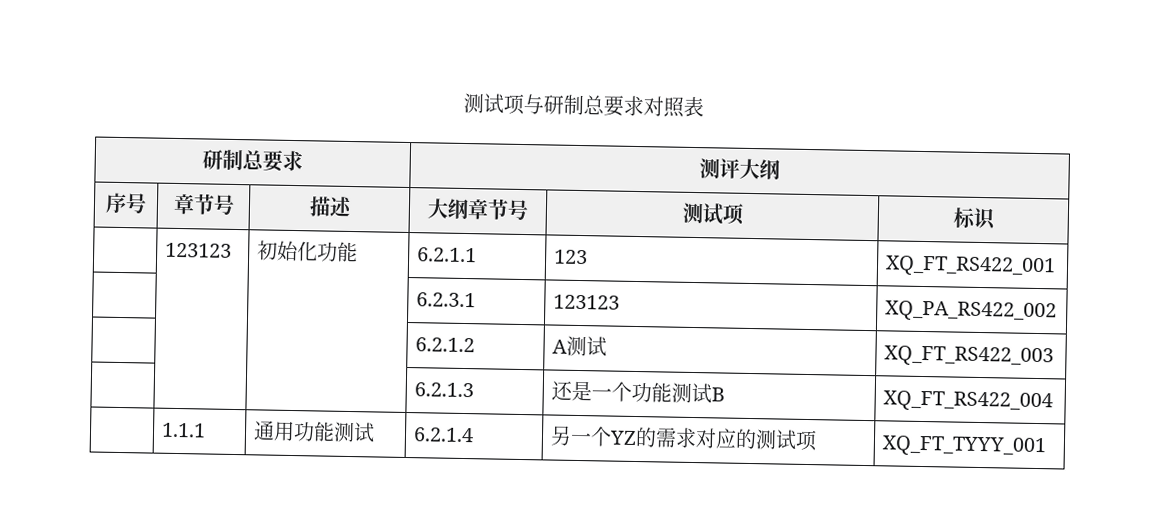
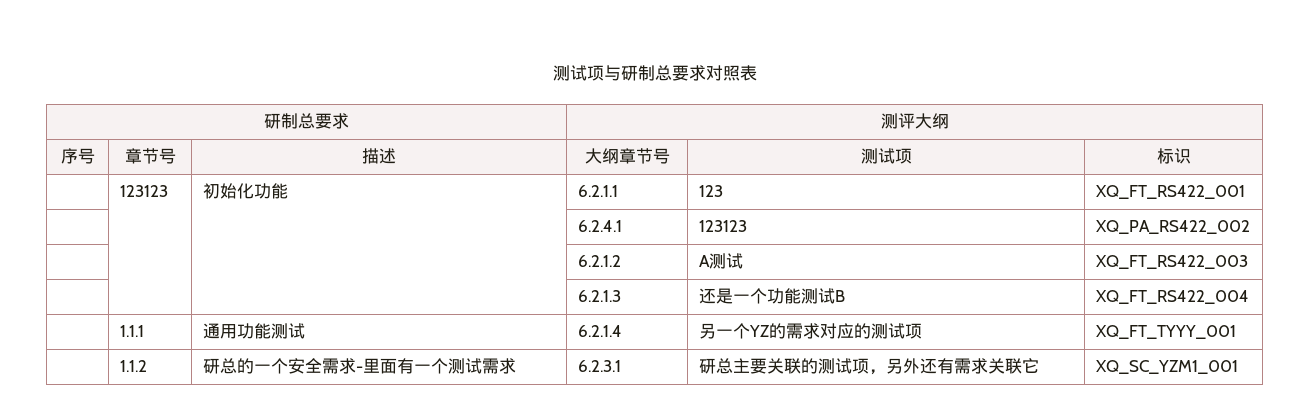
[415,292,476,308] 6.2.3.1 -> [577,220,622,232] 6.2.4.1
(1047, 446) none -> [119,360,147,372] [202,358,516,374] [577,360,621,372] [698,358,1039,375] [1095,360,1238,374] // | 1.1.2 | 研总的一个安全需求-里面有一个测试需求 | 6.2.3.1 | 研总主要关联的测试项，另外还有需求关联它 | XQ_SC_YZM1_001

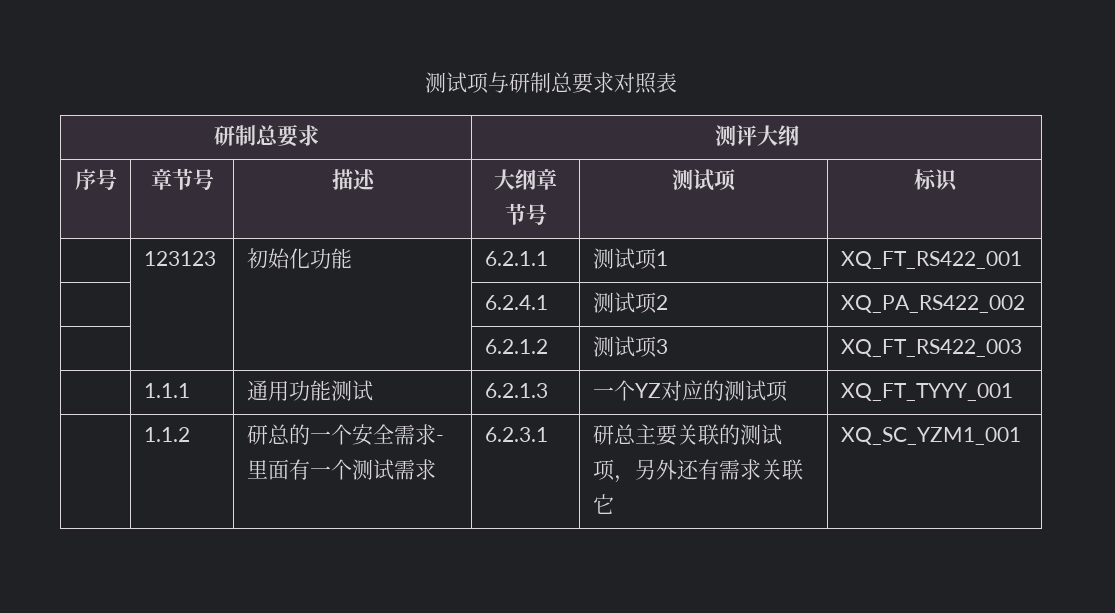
[698,185,723,197] 123 -> [593,248,669,270] 测试项1
[698,220,747,232] 123123 -> [593,292,669,314] 测试项2
[698,253,743,269] A测试 -> [593,336,669,358] 测试项3
[577,290,621,302] [698,288,845,304] [1095,290,1249,304] // | | | 6.2.1.3 | 还是一个功能测试B | XQ_FT_RS422_004 -> (1023, 348) none
[577,325,622,337] [698,323,716,339] 6.2.1.4 | 另 -> [485,383,549,398] 6.2.1.3 |
[768,323,820,339] 的需求 -> (662, 390) none

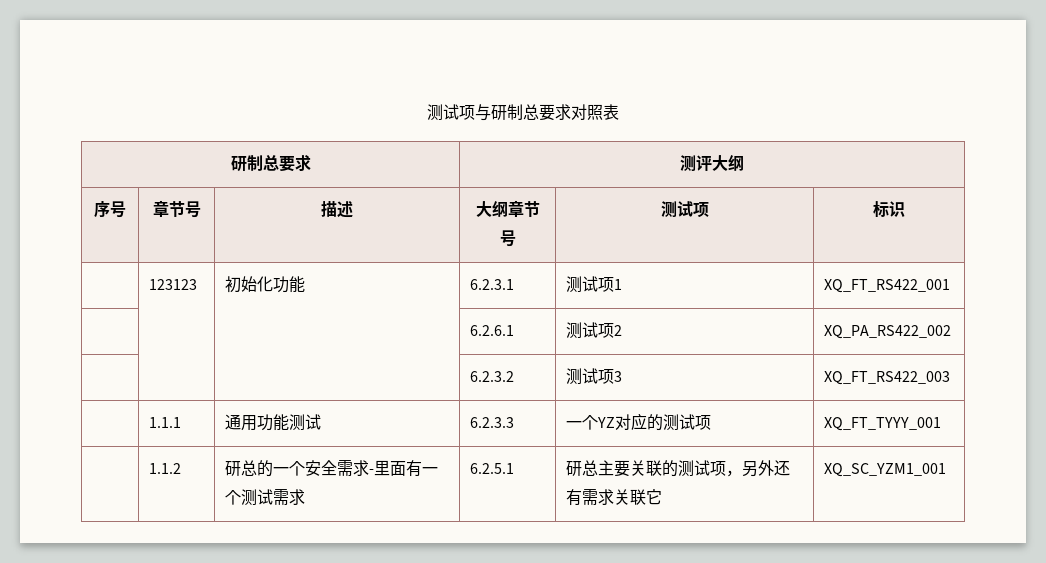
[485,251,549,266] 6.2.1.1 -> [470,279,515,290] 6.2.3.1
[485,295,549,310] 6.2.4.1 -> [470,325,515,336] 6.2.6.1
[485,339,549,354] 6.2.1.2 -> [470,371,515,382] 6.2.3.2
[485,383,549,398] 6.2.1.3 -> [470,417,515,428] 6.2.3.3
[485,427,549,442] 6.2.3.1 -> [470,463,515,474] 6.2.5.1

